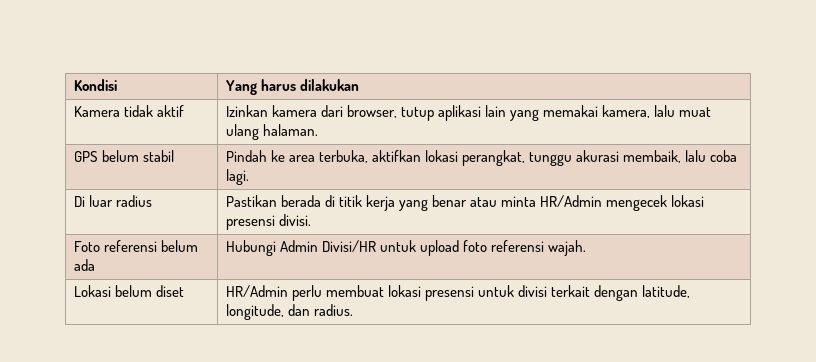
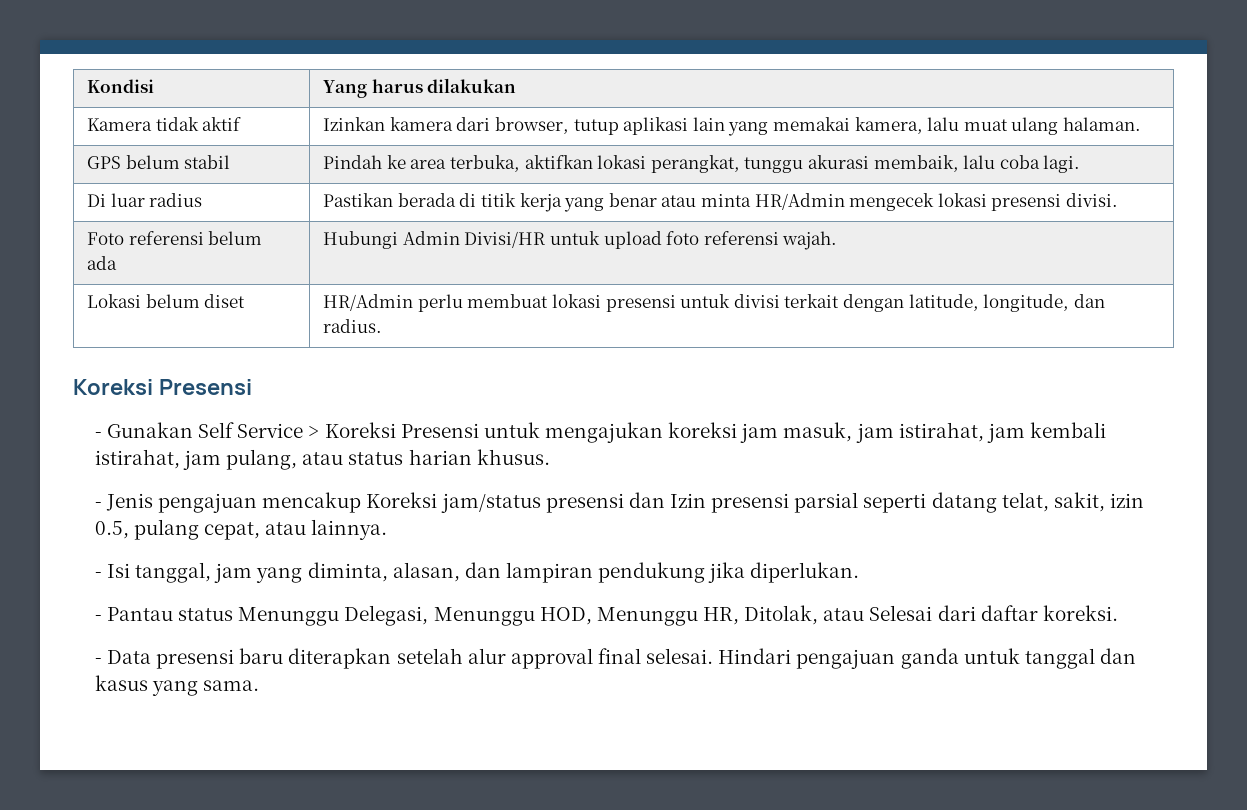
(353, 310) none -> [73,379,252,395] [94,422,1106,443] [94,449,550,470] [94,492,1144,513] [94,519,388,540] [94,562,860,583] [94,605,1118,626] [94,648,1136,669] [94,675,260,696] // Koreksi Presensi // - Gunakan Self Service > Koreksi Presensi untuk mengajukan koreksi jam masuk, jam istirahat, jam kembali istirahat, jam pulang, atau status harian khusus. // - Jenis pengajuan mencakup Koreksi jam/status presensi dan Izin presensi parsial seperti datang telat, sakit, izin 0.5, pulang cepat, atau lainnya. // - Isi tanggal, jam yang diminta, alasan, dan lampiran pendukung jika diperlukan. // - Pantau status Menunggu Delegasi, Menunggu HOD, Menunggu HR, Ditolak, atau Selesai dari daftar koreksi. // - Data presensi baru diterapkan setelah alur approval final selesai. Hindari pengajuan ganda untuk tanggal dan kasus yang sama.

